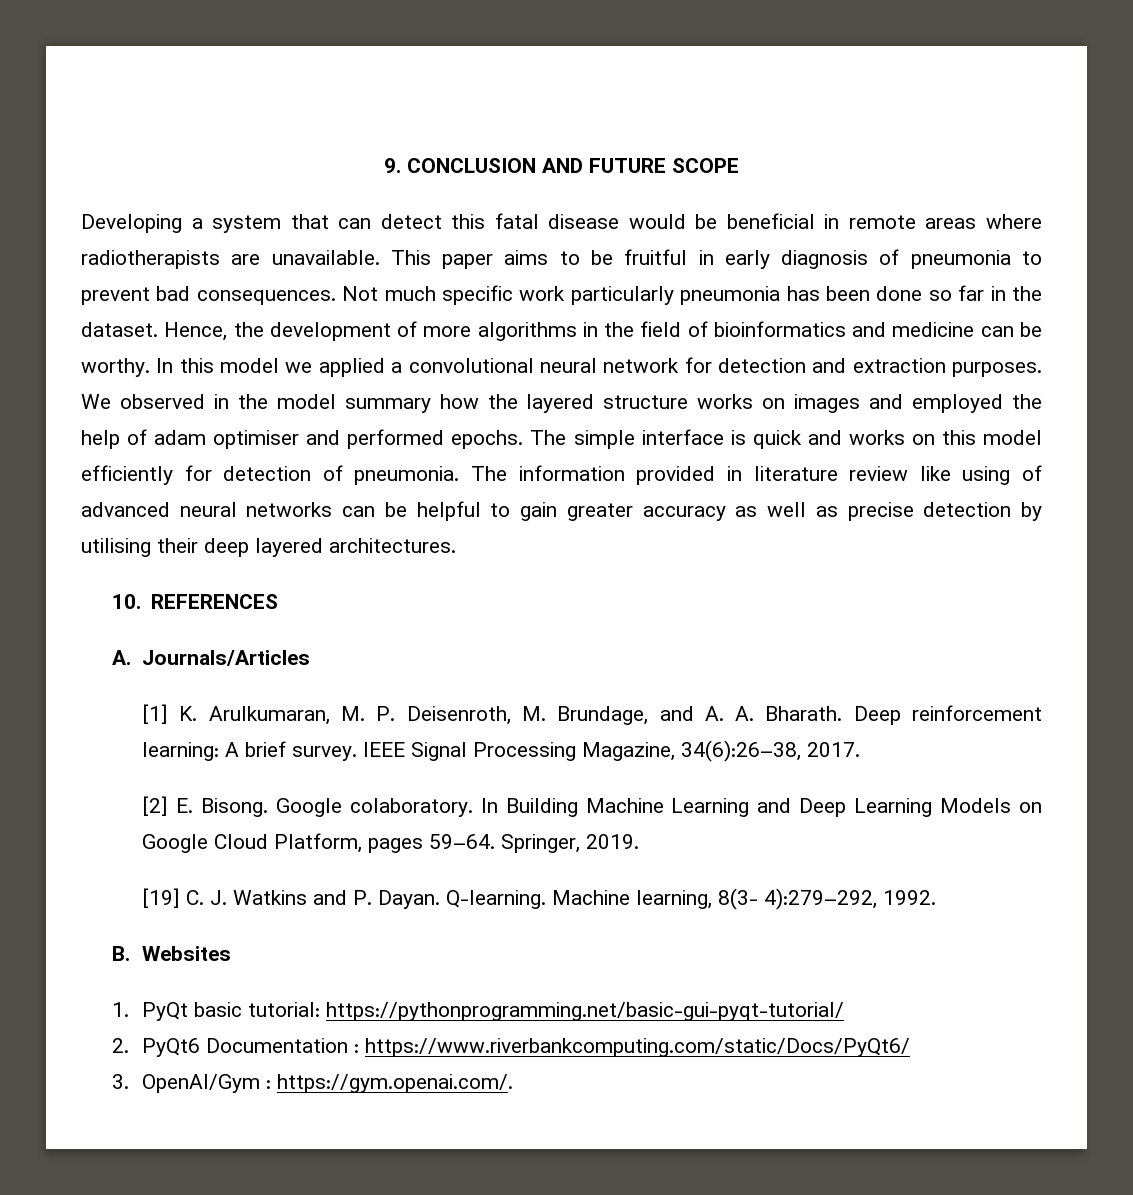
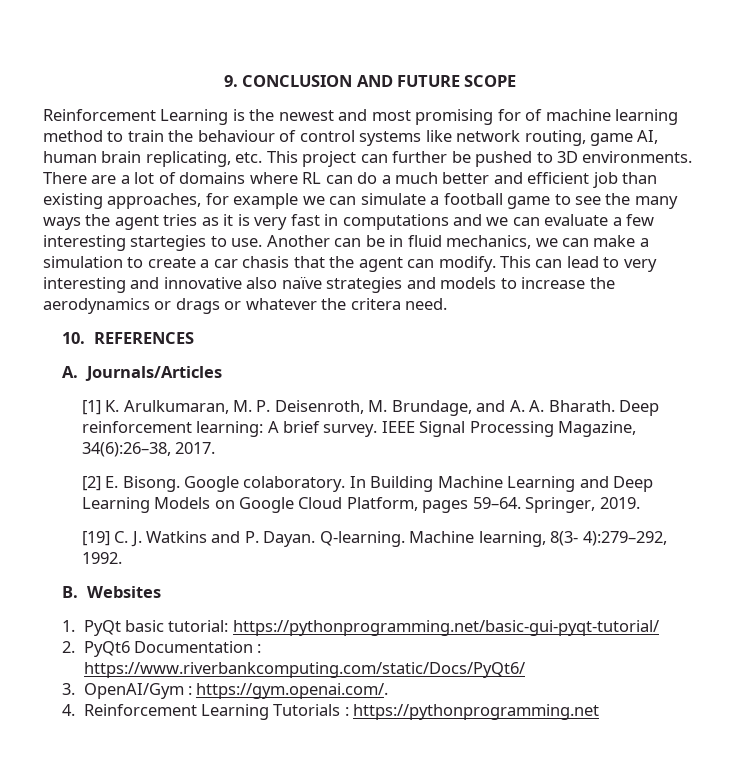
[81,213,1042,233] [81,249,1043,269] [81,285,1042,305] [81,321,1042,341] [81,357,1043,377] [81,394,1042,413] [81,429,1042,449] [81,465,1043,485] [81,501,1043,521] [81,538,456,557] Developing a system that can detect this fatal disease would be beneficial in remote areas where radiotherapists are unavailable. This paper aims to be fruitful in early diagnosis of pneumonia to prevent bad consequences. Not much specific work particularly pneumonia has been done so far in the dataset. Hence, the development of more algorithms in the field of bioinformatics and medicine can be worthy. In this model we applied a convolutional neural network for detection and extraction purposes. We observed in the model summary how the layered structure works on images and employed the help of adam optimiser and performed epochs. The simple interface is quick and works on this model efficiently for detection of pneumonia. The information provided in literature review like using of advanced neural networks can be helpful to gain greater accuracy as well as precise detection by utilising their deep layered architectures. -> [43,109,679,125] [43,130,659,146] [43,151,693,167] [43,172,658,188] [43,193,678,209] [43,214,655,230] [43,235,649,251] [43,256,657,272] [43,276,615,293] [43,298,448,314] Reinforcement Learning is the newest and most promising for of machine learning method to train the behaviour of control systems like network routing, game AI, human brain replicating, etc. This project can further be pushed to 3D environments. There are a lot of domains where RL can do a much better and efficient job than existing approaches, for example we can simulate a football game to see the many ways the agent tries as it is very fast in computations and we can evaluate a few interesting startegies to use. Another can be in fluid mechanics, we can make a simulation to create a car chasis that the agent can modify. This can lead to very interesting and innovative also naïve strategies and models to increase the aerodynamics or drags or whatever the critera need.
(514, 1083) none -> [62,704,600,720] // 4. Reinforcement Learning Tutorials : https://pythonprogramming.net

